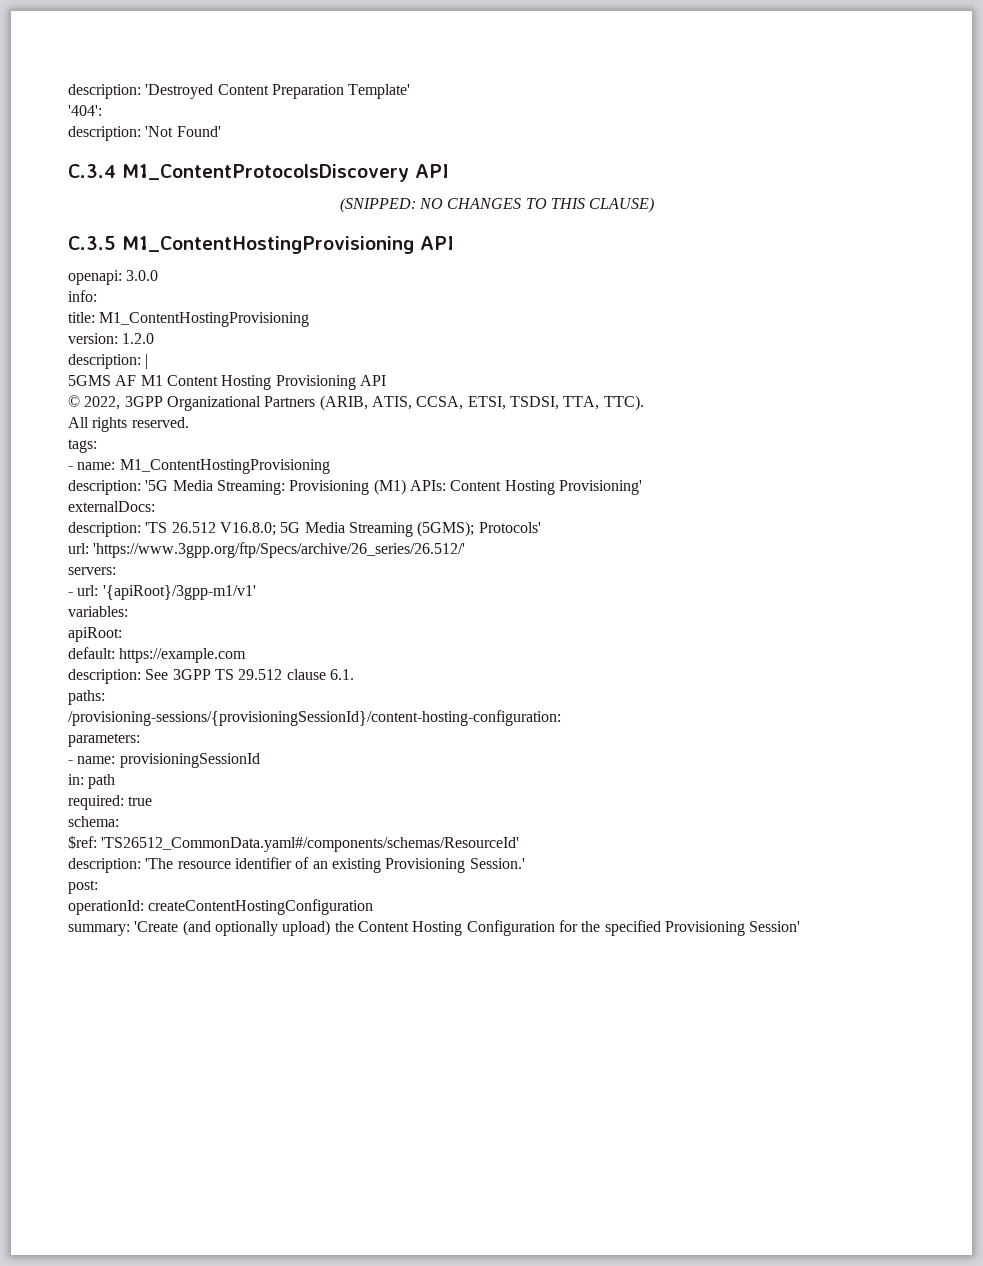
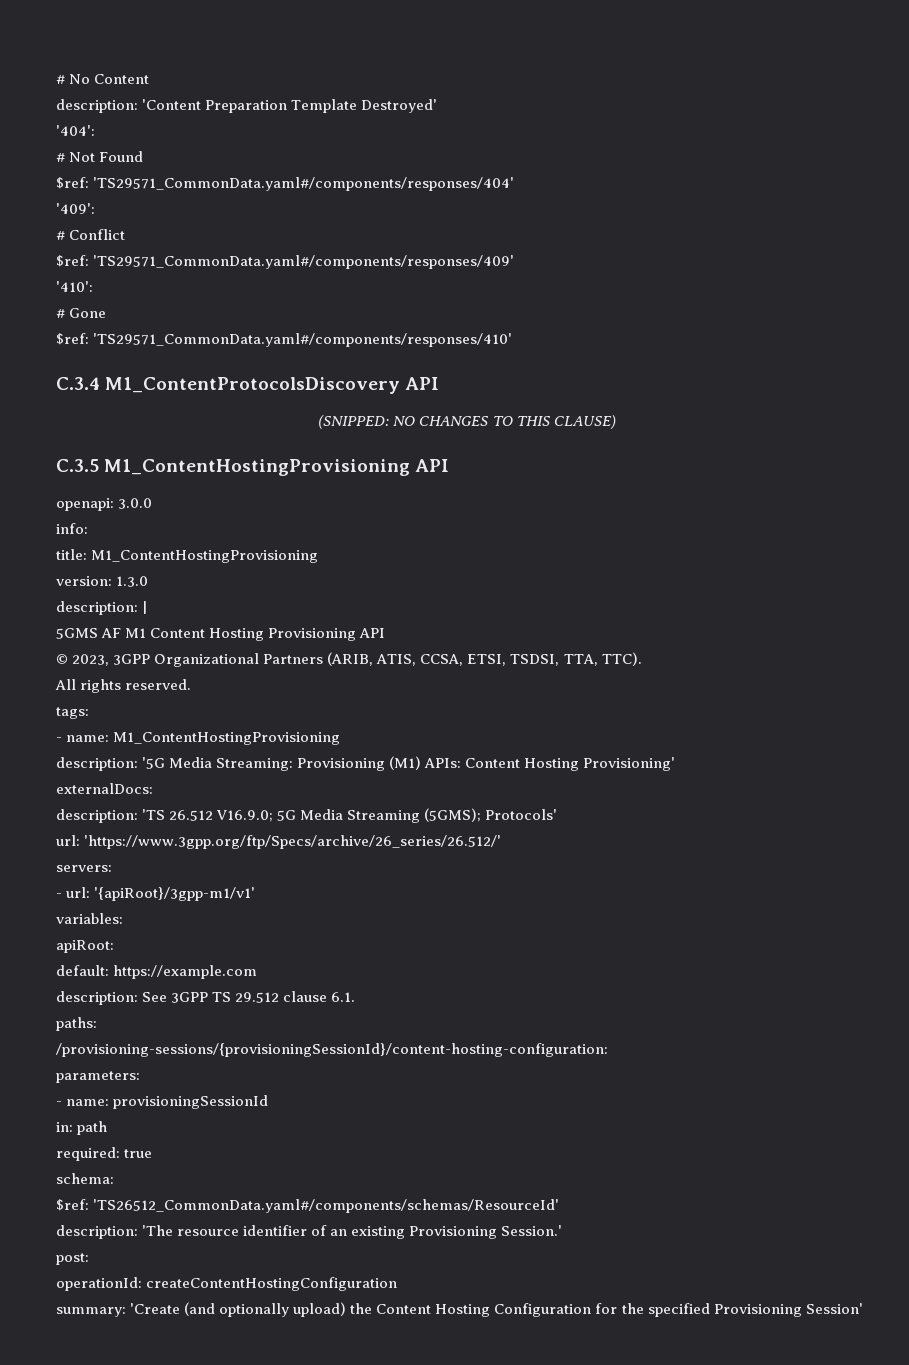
[68,84,411,99] [68,105,102,116] [68,126,221,141] description: 'Destroyed Content Preparation Template' // '404': // description: 'Not Found' -> [56,74,150,84] [56,99,438,113] [56,125,95,136] [56,151,144,162] [56,177,515,191] [56,203,95,214] [56,229,126,240] [56,255,515,269] [56,281,93,292] [56,308,107,318] [56,333,513,347] # No Content // description: 'Content Preparation Template Destroyed' // '404': // # Not Found // $ref: 'TS29571_CommonData.yaml#/components/responses/404' // '409': // # Conflict // $ref: 'TS29571_CommonData.yaml#/components/responses/409' // '410': // # Gone // $ref: 'TS29571_CommonData.yaml#/components/responses/410'
[122,333,155,344] 1.2.0 -> [116,576,149,587] 1.3.0
[84,396,121,410] 2022, -> [72,654,110,666] 2023,
[219,522,276,536] V16.8.0; -> [216,810,274,822] V16.9.0;

